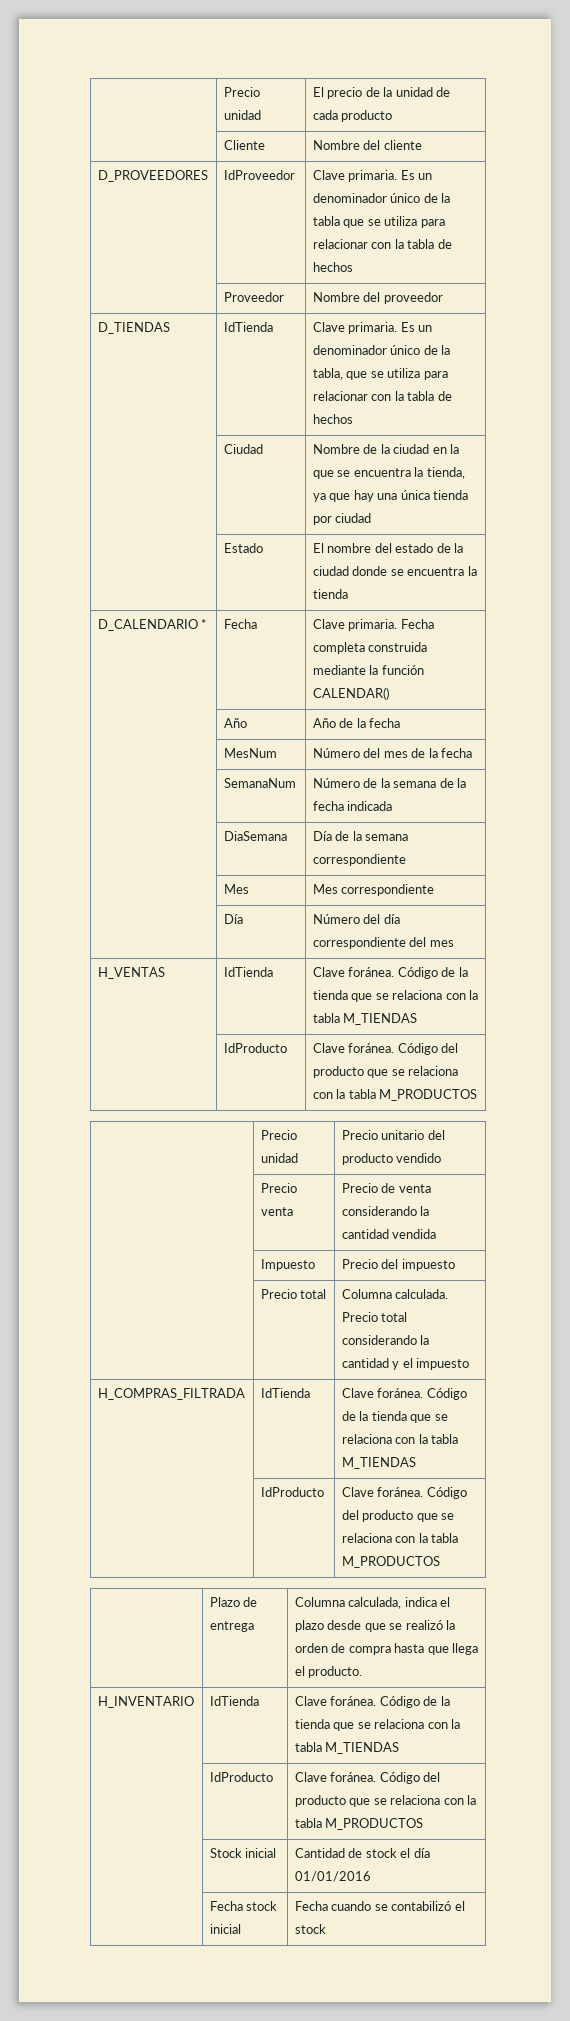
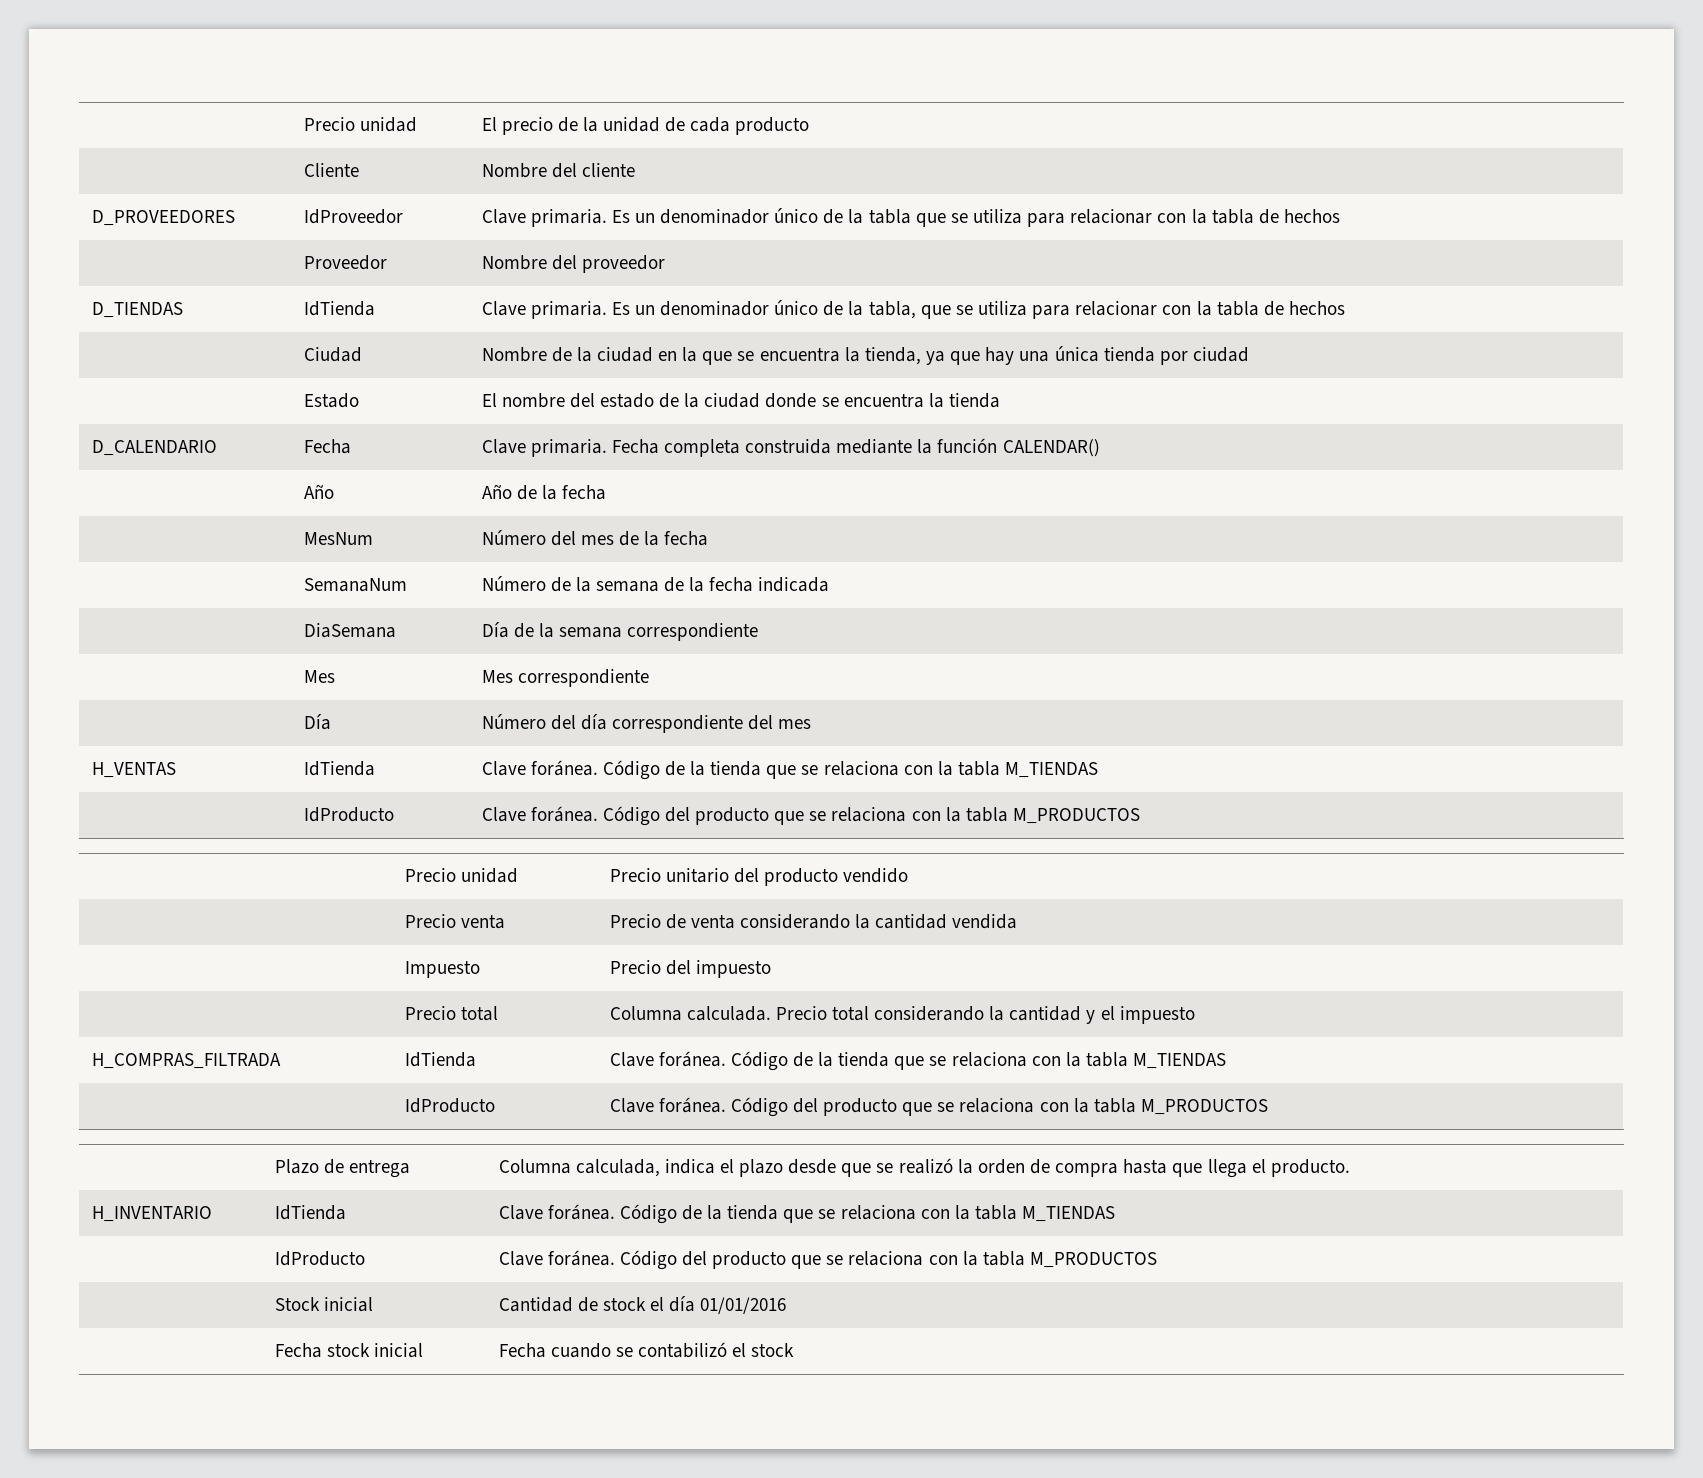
[201,619,208,629] * -> (217, 448) none

